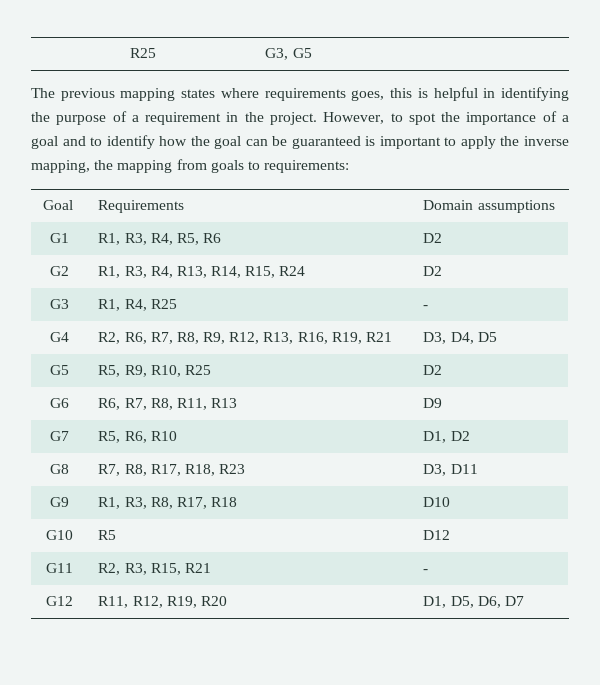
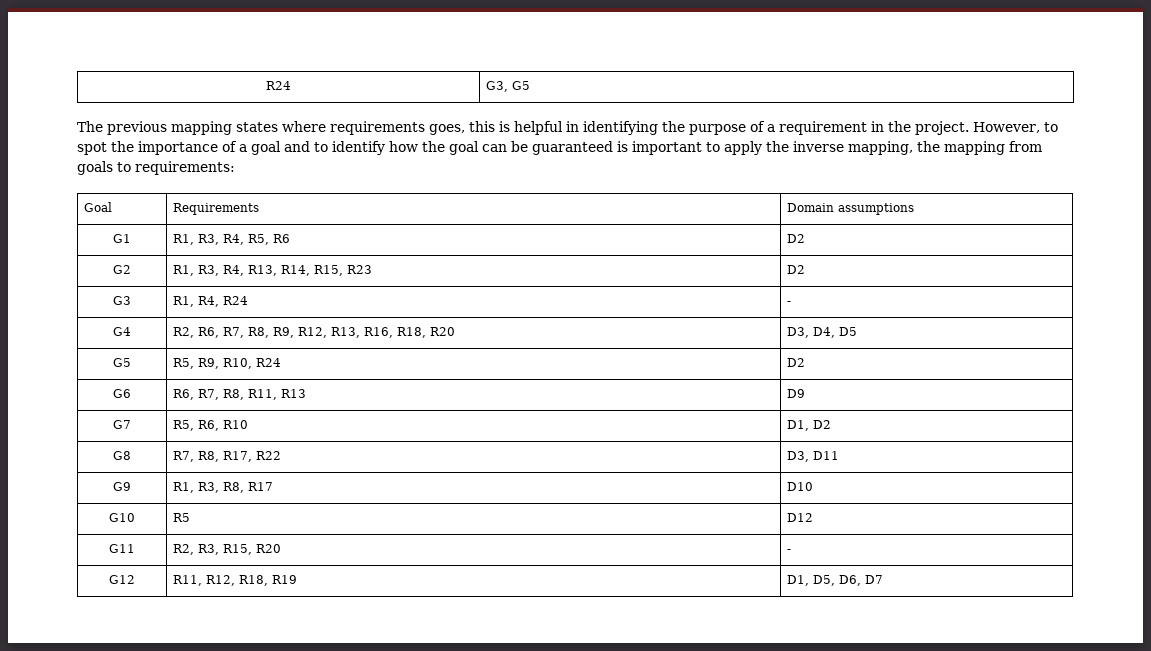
[129,48,156,58] R25 -> [266,81,291,90] R24
[279,266,306,276] R24 -> [347,265,373,274] R23
[150,299,177,309] R25 -> [223,296,249,305] R24
[331,332,393,344] R19, R21 -> [397,327,456,338] R18, R20
[184,365,211,375] R25 -> [256,358,282,367] R24
[184,464,246,476] R18, R23 -> [256,451,282,460] R22
[176,497,238,509] R17, R18 -> [248,482,274,491] R17
[184,563,211,573] R21 -> [256,544,282,553] R20
[166,596,227,608] R19, R20 -> [239,575,298,586] R18, R19

